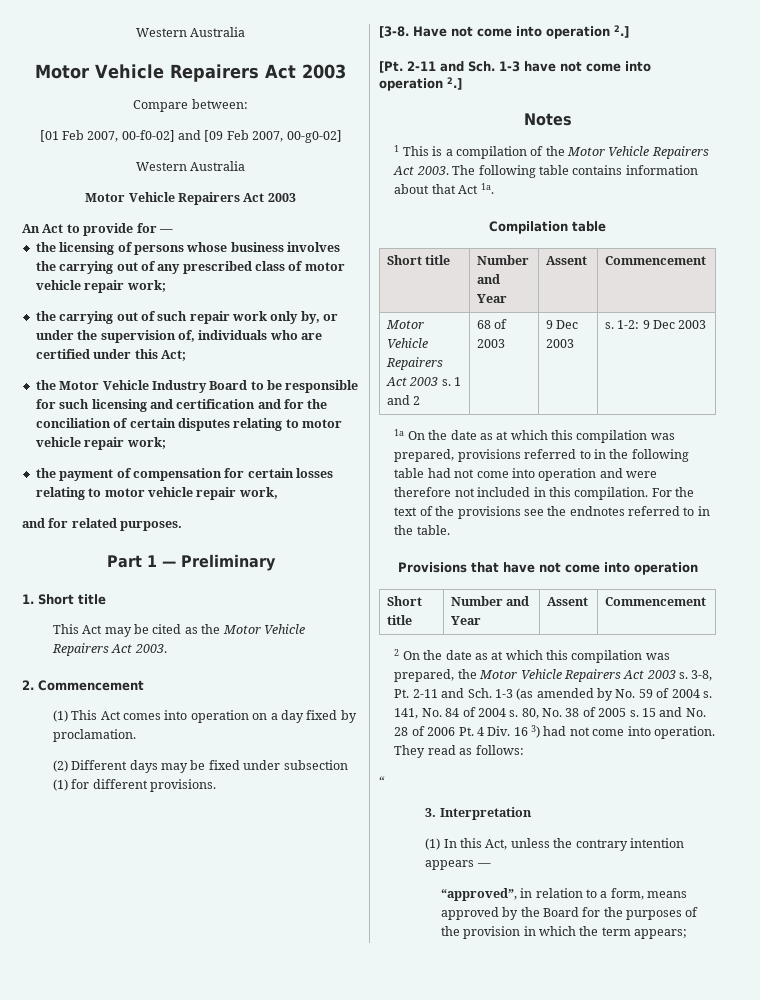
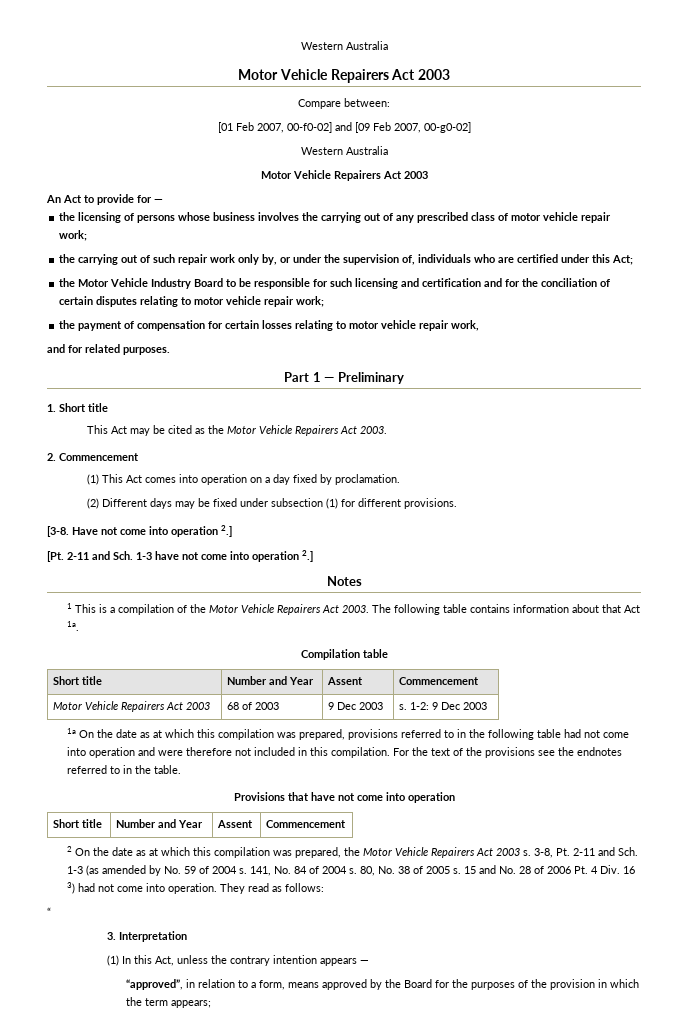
[441,377,462,386] [386,395,421,405] s. 1 and 2 -> (211, 706) none

